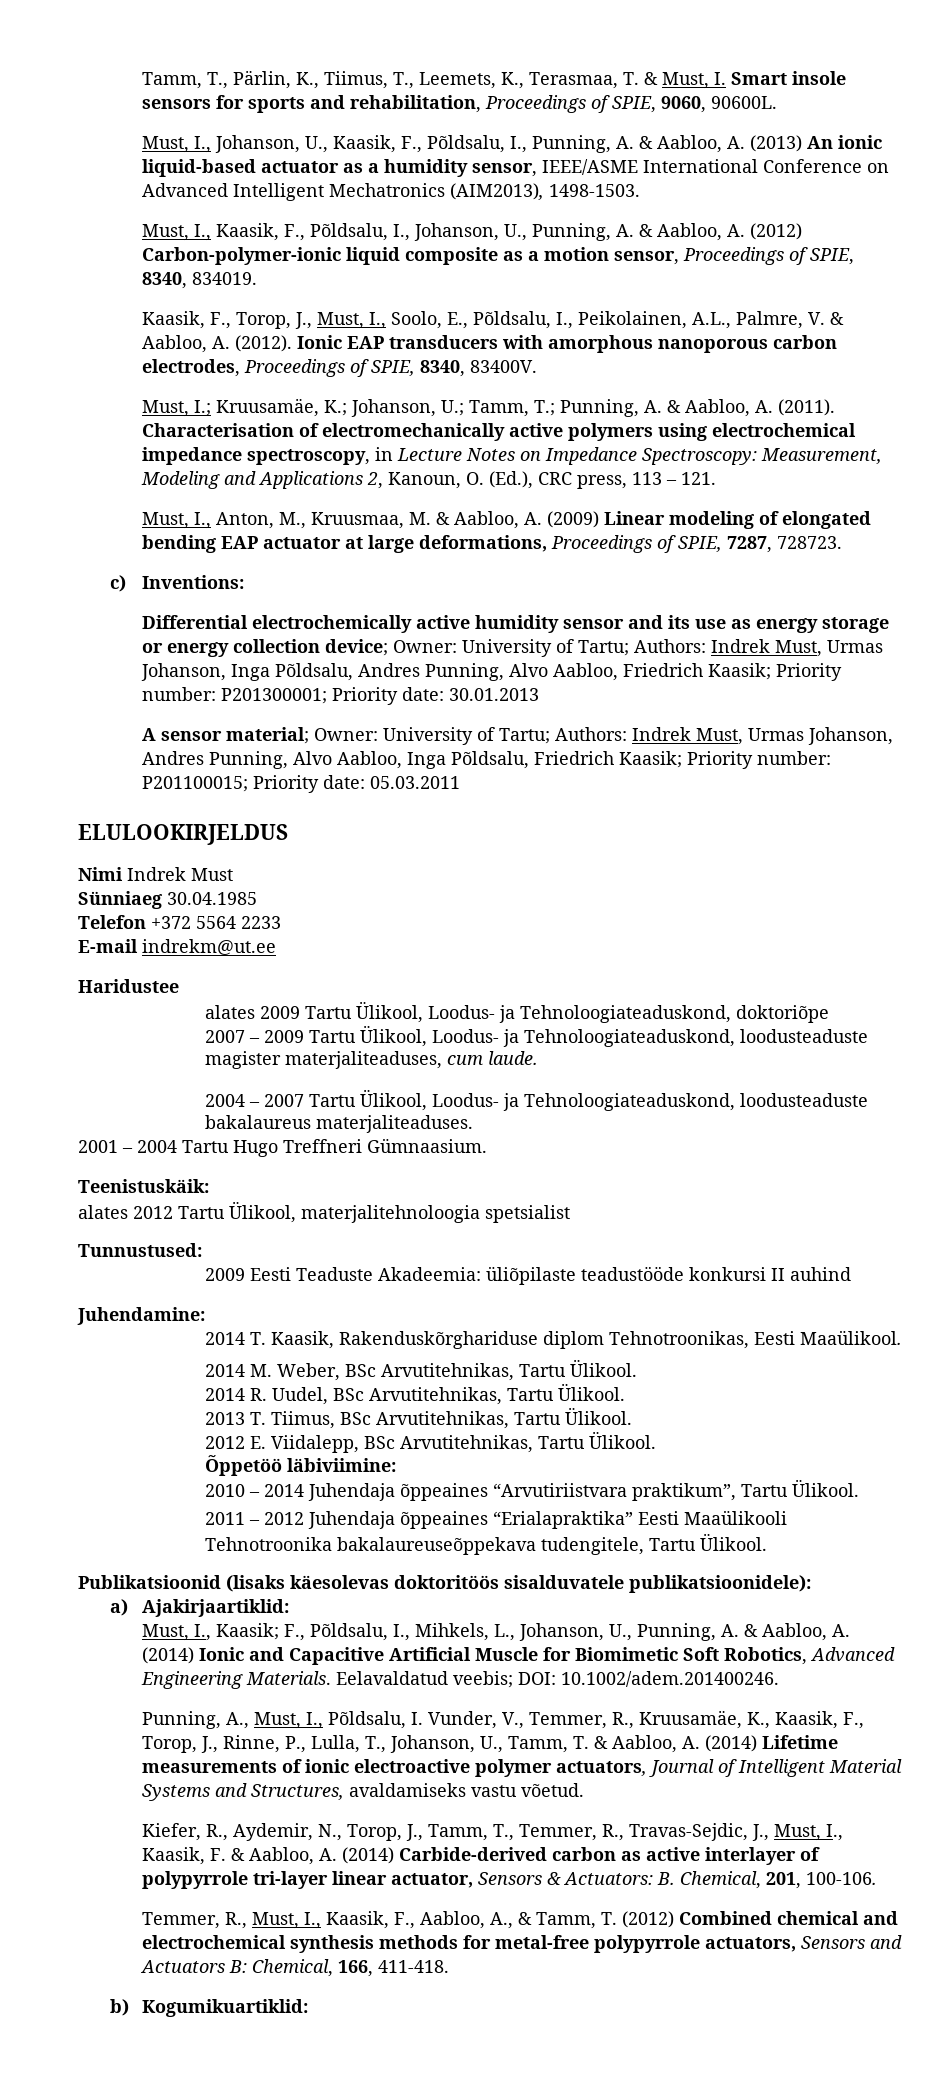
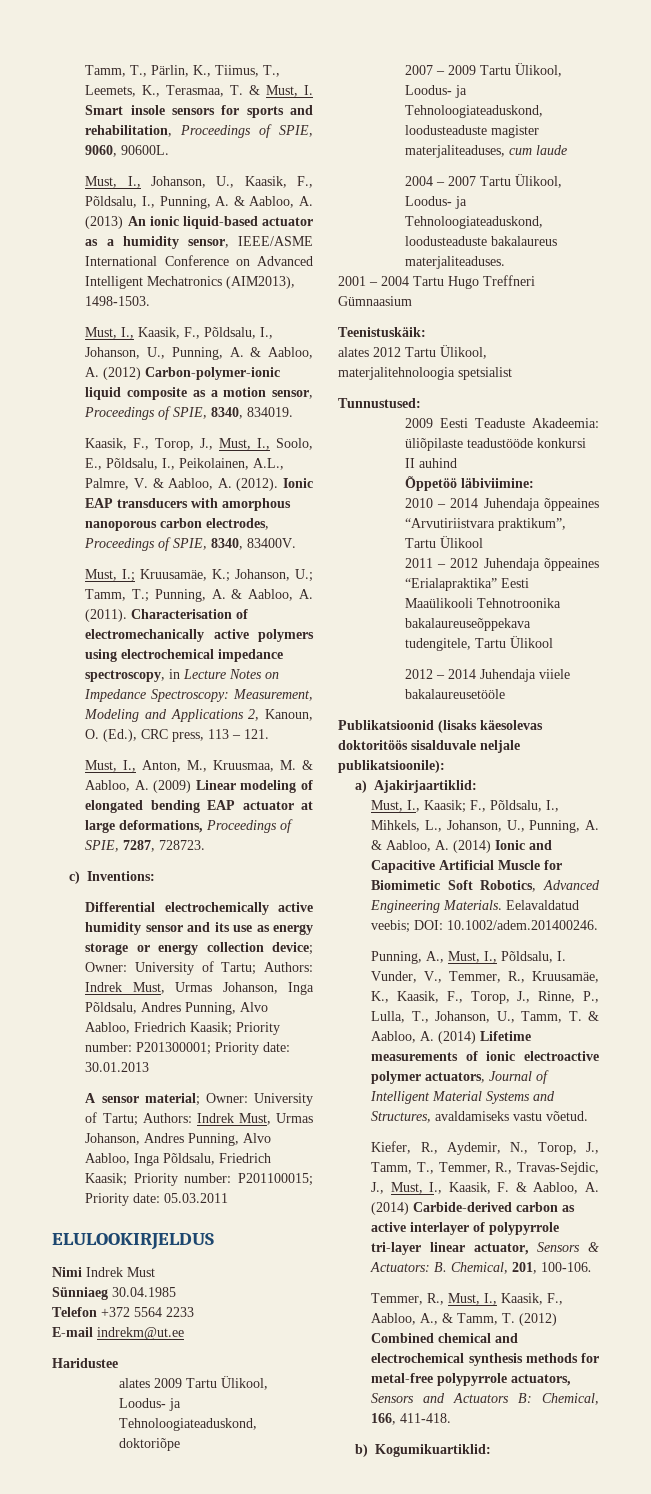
[488,1051,539,1065] laude. -> [535,145,567,155] laude
[367,1138,487,1153] Gümnaasium. -> [338,296,412,306] Gümnaasium
[77,1307,205,1325] [205,1330,903,1349] [205,1359,638,1381] [205,1383,626,1405] [205,1407,633,1429] [205,1431,657,1453] // Juhendamine: // 2014 T. Kaasik, Rakenduskõrghariduse diplom Tehnotroonikas, Eesti Maaülikool. // 2014 M. Weber, BSc Arvutitehnikas, Tartu Ülikool. // 2014 R. Uudel, BSc Arvutitehnikas, Tartu Ülikool. // 2013 T. Tiimus, BSc Arvutitehnikas, Tartu Ülikool. // 2012 E. Viidalepp, BSc Arvutitehnikas, Tartu Ülikool. -> (457, 463) none
[792,1479,860,1497] Ülikool. -> [439,536,483,548] Ülikool
[700,1533,768,1551] Ülikool. -> [509,636,553,648] [404,669,570,682] [404,689,505,699] Ülikool // 2012 – 2014 Juhendaja viiele bakalaureusetööle
[504,1575,811,1593] sisalduvatele publikatsioonidele): -> [411,740,520,753] [338,760,445,773] sisalduvale neljale publikatsioonile):

